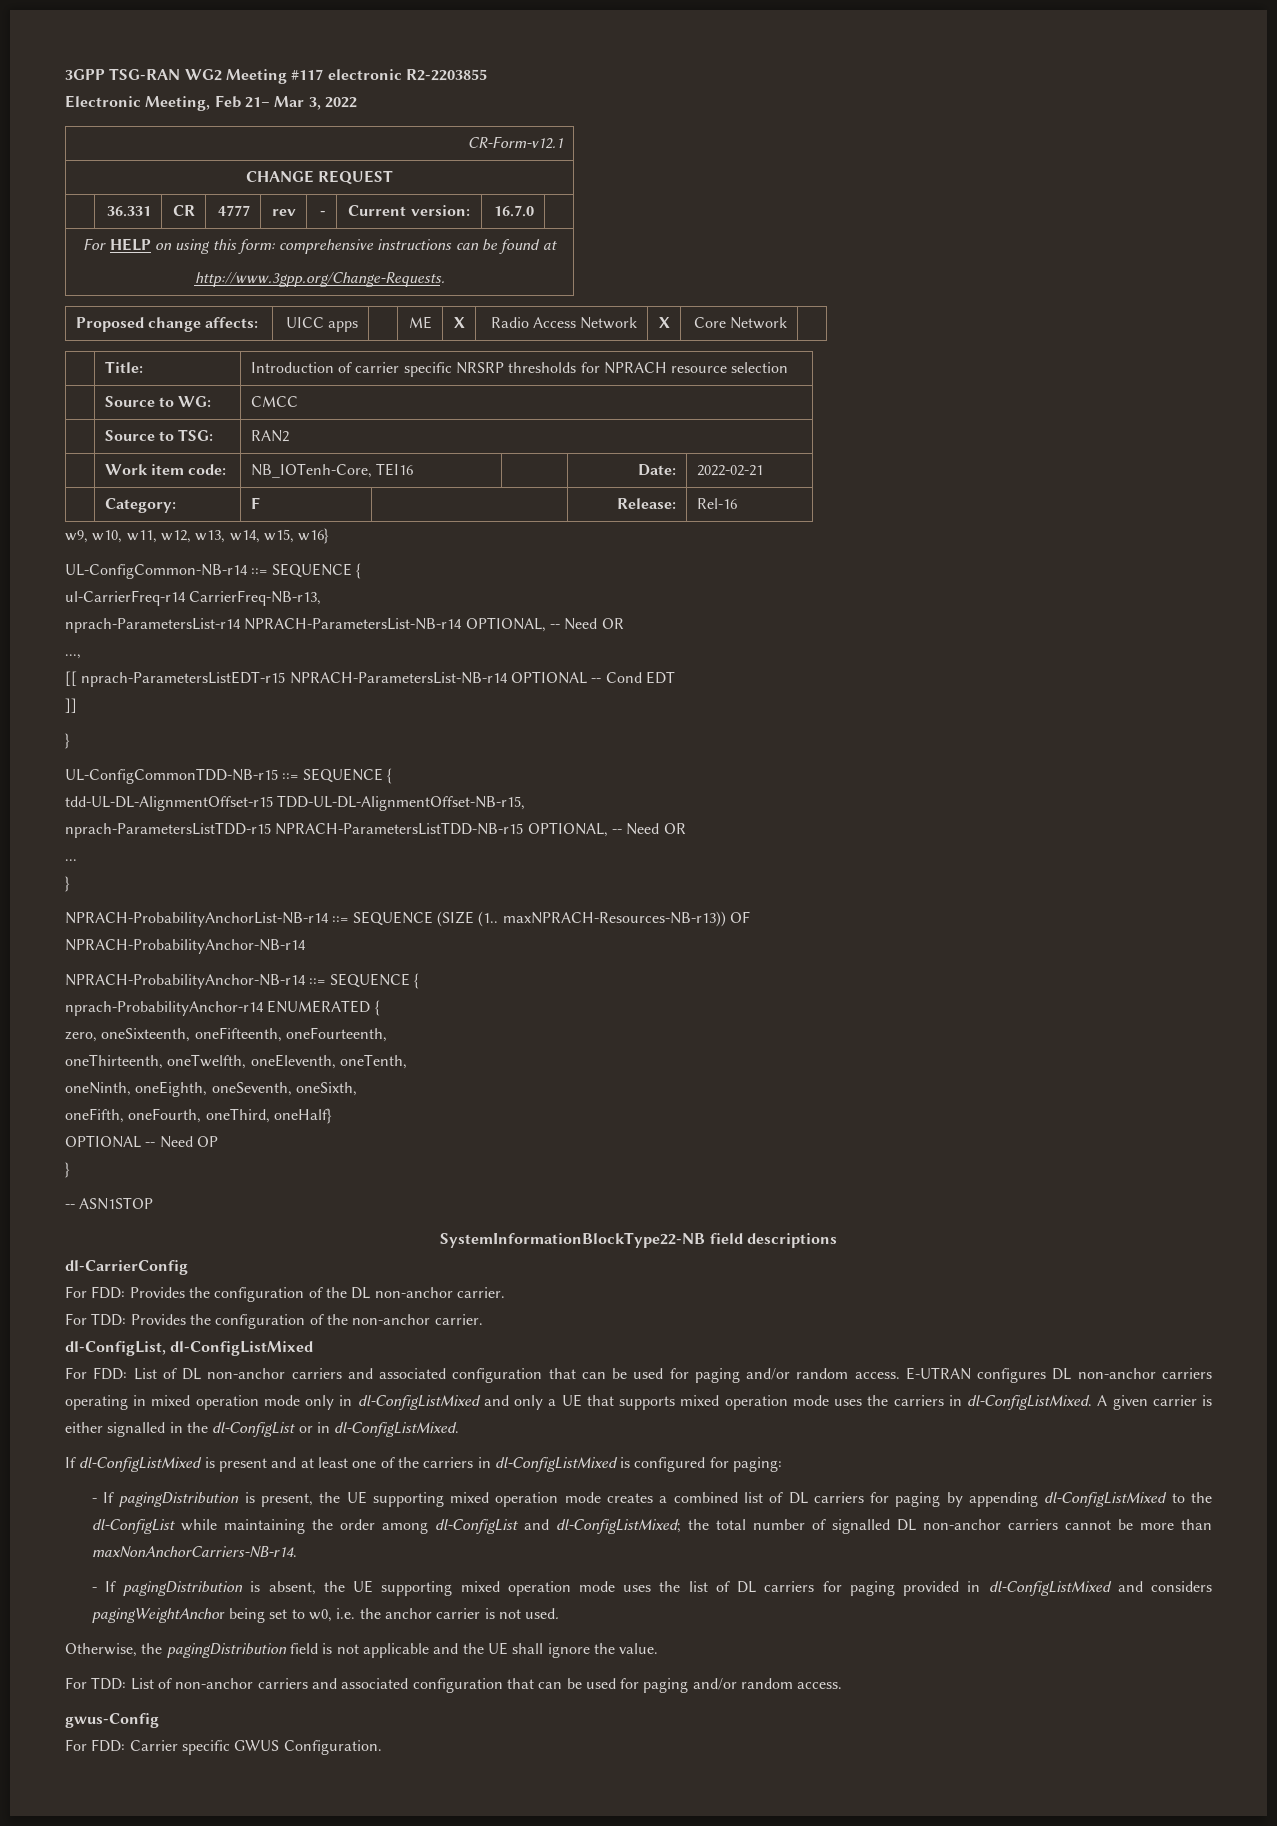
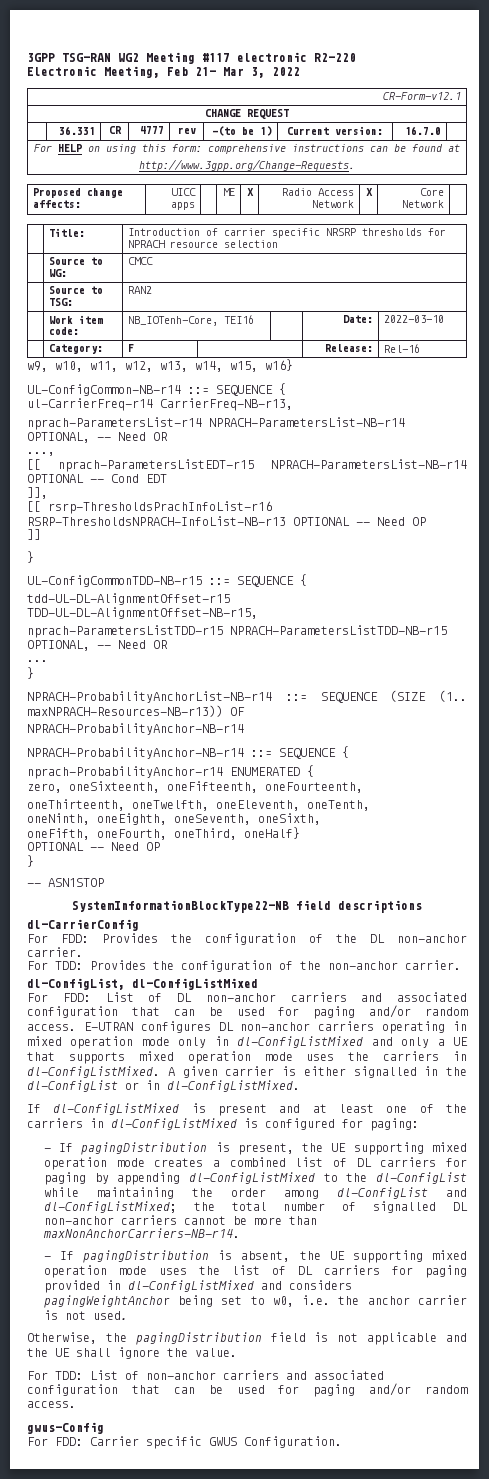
[405,69,487,81] R2-2203855 -> [314,53,356,62] R2-220
[320,211,327,216] - -> [212,126,273,136] -(to be 1)
[696,465,763,476] 2022-02-21 -> [383,315,444,323] 2022-03-10
(675, 677) none -> [27,487,48,499] [27,501,272,514] [27,516,426,526] // ]], // [[ rsrp-ThresholdsPrachInfoList-r16 RSRP-ThresholdsNPRACH-InfoList-NB-r13 OPTIONAL -- Need OP

